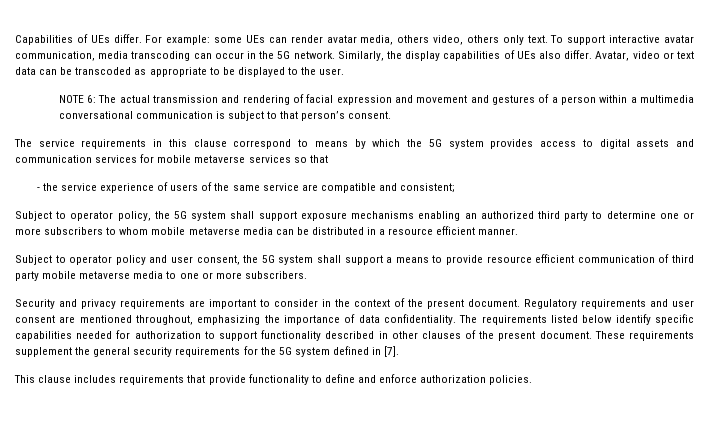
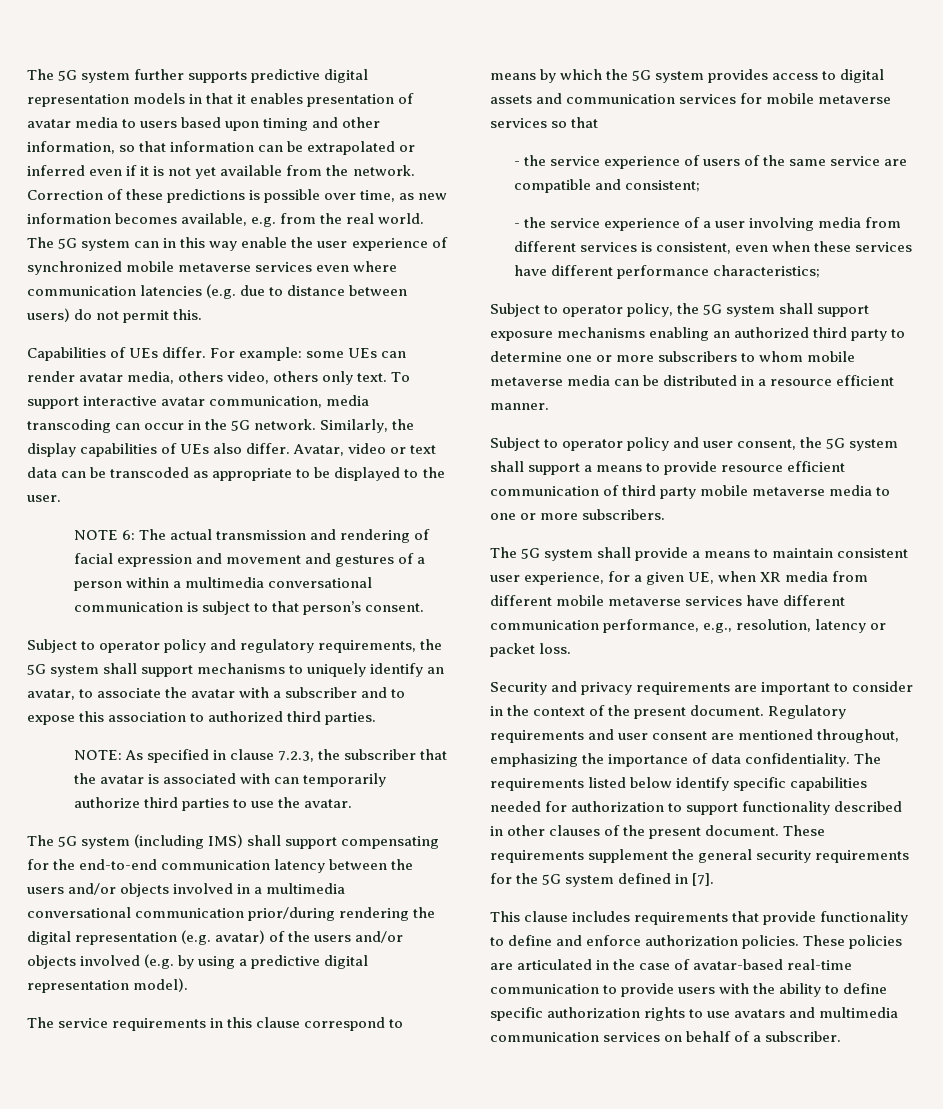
(15, 40) none -> [27,69,369,83] [27,93,415,107] [27,117,381,131] [27,141,416,155] [27,165,415,179] [27,189,448,203] [27,213,425,227] [27,237,448,251] [27,261,398,275] [27,284,408,299] [27,308,203,323] The 5G system further supports predictive digital representation models in that it enables presentation of avatar media to users based upon timing and other information, so that information can be extrapolated or inferred even if it is not yet available from the network. Correction of these predictions is possible over time, as new information becomes available, e.g. from the real world. The 5G system can in this way enable the user experience of synchronized mobile metaverse services even where communication latencies (e.g. due to distance between users) do not permit this. //
(392, 115) none -> [27,639,443,653] [27,663,445,677] [27,687,406,700] [27,711,377,725] [74,749,448,763] [74,773,387,787] [74,797,353,811] [27,834,440,849] [27,859,414,873] [27,883,346,897] [27,907,436,921] [27,930,404,945] [27,954,369,969] [27,978,189,993] // Subject to operator policy and regulatory requirements, the 5G system shall support mechanisms to uniquely identify an avatar, to associate the avatar with a subscriber and to expose this association to authorized third parties. // NOTE: As specified in clause 7.2.3, the subscriber that the avatar is associated with can temporarily authorize third parties to use the avatar. // The 5G system (including IMS) shall support compensating for the end-to-end communication latency between the users and/or objects involved in a multimedia conversational communication prior/during rendering the digital representation (e.g. avatar) of the users and/or objects involved (e.g. by using a predictive digital representation model).
(456, 188) none -> [513,217,901,231] [513,241,912,254] [513,265,820,279] // - the service experience of a user involving media from different services is consistent, even when these services have different performance characteristics;
(307, 275) none -> [490,547,909,561] [490,571,869,585] [490,595,846,606] [490,619,887,633] [490,643,572,657] // The 5G system shall provide a means to maintain consistent user experience, for a given UE, when XR media from different mobile metaverse services have different communication performance, e.g., resolution, latency or packet loss.
(533, 380) none -> [803,935,903,949] [490,959,853,970] [490,983,888,997] [490,1007,899,1021] [490,1031,842,1042] These policies are articulated in the case of avatar-based real-time communication to provide users with the ability to define specific authorization rights to use avatars and multimedia communication services on behalf of a subscriber.

